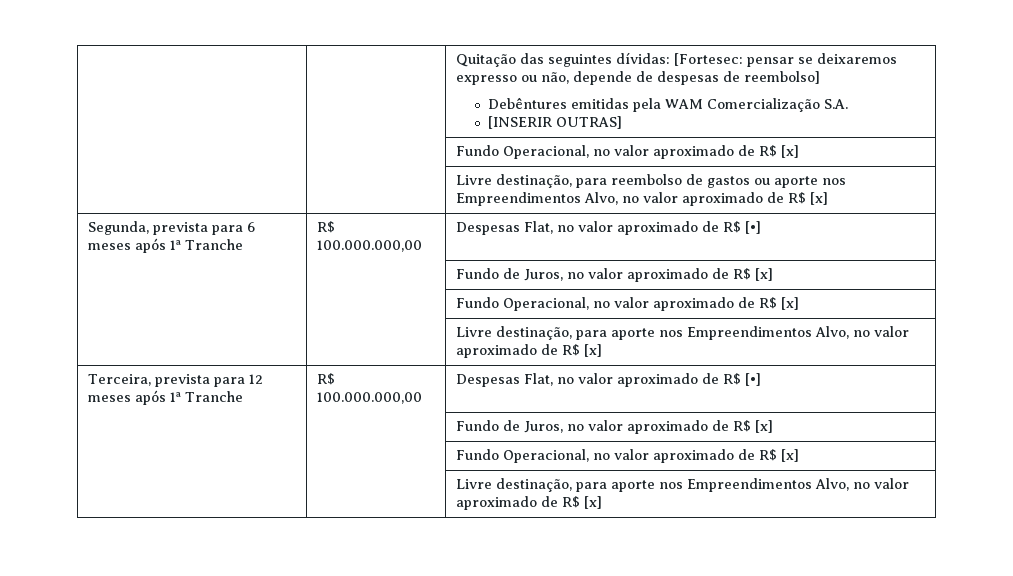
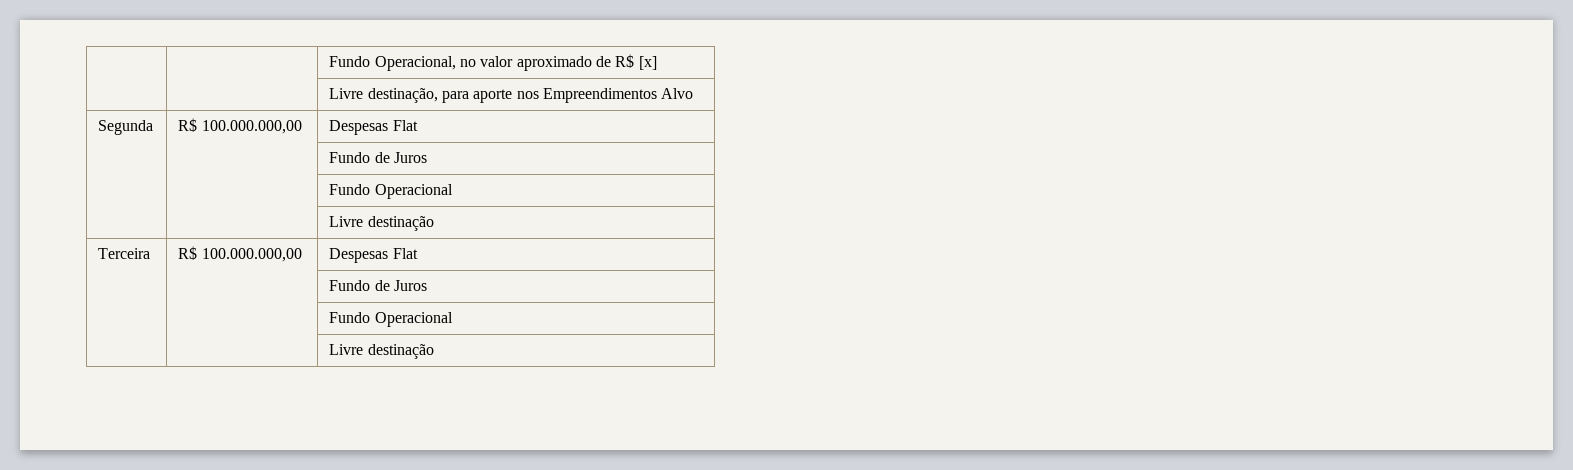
[456,52,898,67] [456,71,821,85] [488,97,849,112] [488,116,623,129] [456,145,800,159] [456,174,847,188] [456,192,829,206] [88,221,256,235] [88,238,244,253] [317,221,336,233] [317,240,423,252] [456,221,762,235] [456,268,774,282] | | Quitação das seguintes dívidas: [Fortesec: pensar se deixaremos expresso ou não, depende de despesas de reembolso] // Debêntures emitidas pela WAM Comercialização S.A. // [INSERIR OUTRAS] // | | Fundo Operacional, no valor aproximado de R$ [x] // | | Livre destinação, para reembolso de gastos ou aporte nos Empreendimentos Alvo, no valor aproximado de R$ [x] // Segunda, prevista para 6 meses após 1ª Tranche | R$ 100.000.000,00 | Despesas Flat, no valor aproximado de R$ [•] // | | Fundo de Juros, no valor aproximado de R$ [x] // | -> (329, 61) |
[815,326,910,339] [456,344,603,358] [88,374,264,387] [88,390,244,405] [317,373,336,385] [317,392,423,404] [456,373,762,387] [456,420,774,434] [456,449,800,463] [456,478,910,492] [456,496,603,510] Alvo, no valor aproximado de R$ [x] // Terceira, prevista para 12 meses após 1ª Tranche | R$ 100.000.000,00 | Despesas Flat, no valor aproximado de R$ [•] // | | Fundo de Juros, no valor aproximado de R$ [x] // | | Fundo Operacional, no valor aproximado de R$ [x] // | | Livre destinação, para aporte nos Empreendimentos Alvo, no valor aproximado de R$ [x] -> [661,88,694,99] [98,120,154,135] [178,118,302,134] [329,120,418,135] [329,152,428,163] [329,184,453,199] [329,216,434,231] [98,248,151,259] [178,246,302,262] [329,248,418,263] [329,280,428,291] [329,312,453,327] [329,344,434,359] Alvo // Segunda | R$ 100.000.000,00 | Despesas Flat // | | Fundo de Juros // | | Fundo Operacional // | | Livre destinação // Terceira | R$ 100.000.000,00 | Despesas Flat // | | Fundo de Juros // | | Fundo Operacional // | | Livre destinação

